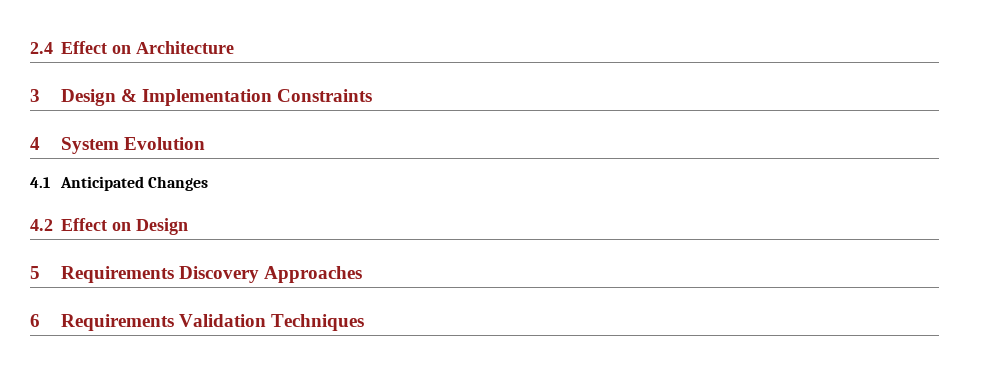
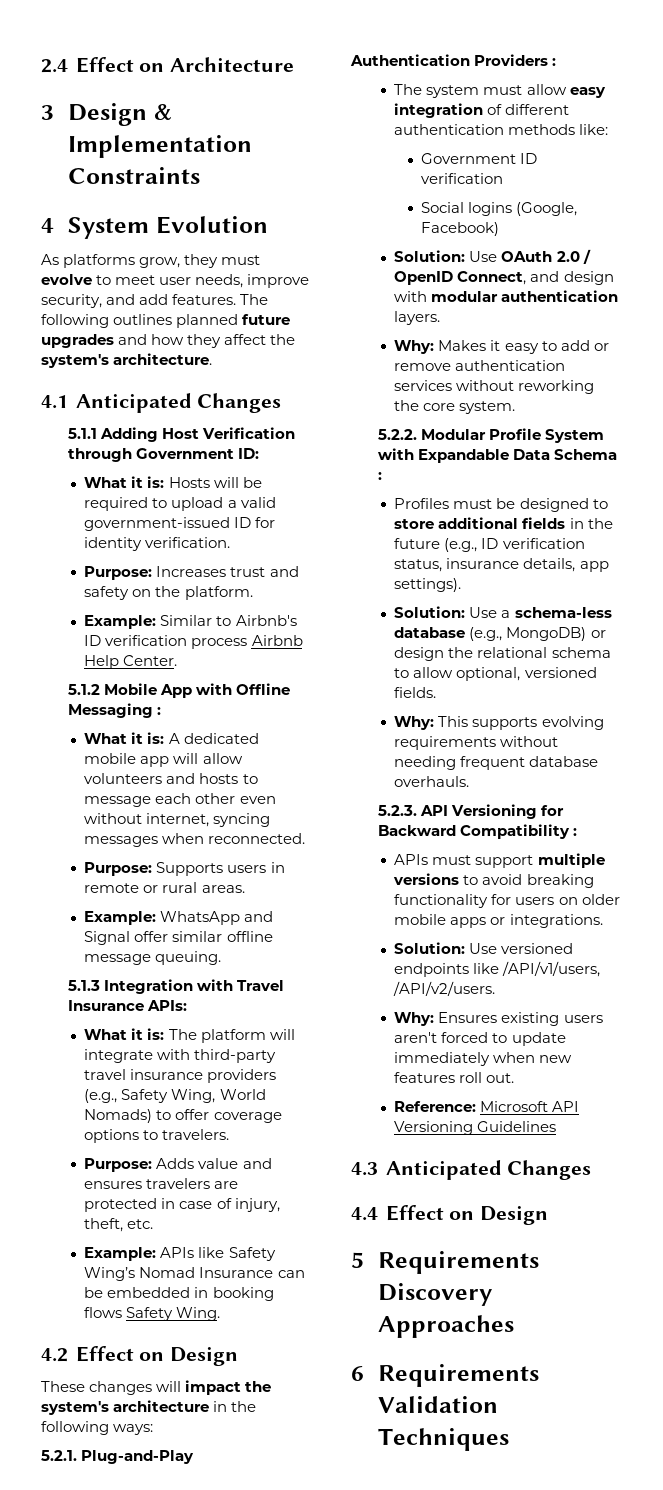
[30,176,209,191] [30,219,53,231] 4.1 Anticipated Changes // 4.2 -> [41,254,261,268] [41,274,310,288] [41,294,269,308] [41,314,291,328] [41,334,296,348] [41,353,213,368] [41,393,282,413] [67,427,295,442] [67,448,259,462] [84,476,262,488] [84,497,276,511] [84,517,276,531] [84,537,231,551] [84,566,299,580] [84,586,253,600] [84,615,297,629] [84,635,303,649] [84,655,178,669] [67,683,291,698] [67,703,161,718] [84,732,259,744] [84,753,243,767] [84,773,258,784] [84,793,276,807] [84,813,271,827] [84,833,306,847] [84,862,285,876] [84,882,245,893] [84,911,274,925] [84,931,273,945] [84,951,222,965] [67,979,284,994] [67,1000,187,1011] [84,1028,295,1043] [84,1049,277,1063] [84,1069,277,1083] [84,1089,266,1103] [84,1109,282,1123] [84,1129,230,1143] [84,1158,272,1172] [84,1178,239,1189] [84,1198,280,1212] [84,1218,154,1232] [84,1247,276,1261] [84,1267,305,1281] [84,1287,274,1301] [84,1307,221,1321] [41,1346,239,1366] [41,1380,272,1395] [41,1400,257,1415] [41,1421,154,1435] [41,1450,195,1464] [350,54,557,66] [394,84,606,98] [394,103,570,118] [394,124,609,135] [421,153,538,164] [421,173,504,184] [421,202,578,216] [421,222,500,236] [394,249,591,264] [394,271,614,285] [394,290,619,302] [394,311,441,325] [394,340,609,354] [394,360,566,371] [394,380,595,394] [394,400,516,414] [377,428,604,443] [377,448,617,463] [377,472,382,480] [394,498,608,512] [394,517,613,529] [394,538,585,552] [394,558,609,572] [394,578,462,592] [394,606,612,618] [394,627,606,641] [394,647,611,661] [394,667,597,681] [394,687,437,698] [394,716,604,730] [394,736,559,750] [394,756,599,770] [394,776,470,787] [377,804,564,819] [377,824,577,839] [394,853,605,868] [393,873,594,888] [394,894,620,908] [394,914,603,928] [394,942,574,954] [394,961,601,977] [393,981,496,996] [394,1012,603,1026] [394,1032,566,1046] [394,1052,573,1066] [394,1072,515,1083] [394,1101,580,1112] [394,1121,557,1135] [351,1160,592,1180] [351,1207,378,1221] As platforms grow, they must evolve to meet user needs, improve security, and add features. The following outlines planned future upgrades and how they affect the system's architecture. // 4.1 Anticipated Changes // 5.1.1 Adding Host Verification through Government ID: // What it is: Hosts will be required to upload a valid government-issued ID for identity verification. // Purpose: Increases trust and safety on the platform. // Example: Similar to Airbnb's ID verification process Airbnb Help Center. // 5.1.2 Mobile App with Offline Messaging : // What it is: A dedicated mobile app will allow volunteers and hosts to message each other even without internet, syncing messages when reconnected. // Purpose: Supports users in remote or rural areas. // Example: WhatsApp and Signal offer similar offline message queuing. // 5.1.3 Integration with Travel Insurance APIs: // What it is: The platform will integrate with third-party travel insurance providers (e.g., Safety Wing, World Nomads) to offer coverage options to travelers. // Purpose: Adds value and ensures travelers are protected in case of injury, theft, etc. // Example: APIs like Safety Wing’s Nomad Insurance can be embedded in booking flows Safety Wing. // 4.2 Effect on Design // These changes will impact the system's architecture in the following ways: // 5.2.1. Plug-and-Play Authentication Providers : // The system must allow easy integration of different authentication methods like: // Government ID verification // Social logins (Google, Facebook) // Solution: Use OAuth 2.0 / OpenID Connect, and design with modular authentication layers. // Why: Makes it easy to add or remove authentication services without reworking the core system. // 5.2.2. Modular Profile System with Expandable Data Schema : // Profiles must be designed to store additional fields in the future (e.g., ID verification status, insurance details, app settings). // Solution: Use a schema-less database (e.g., MongoDB) or design the relational schema to allow optional, versioned fields. // Why: This supports evolving requirements without needing frequent database overhauls. // 5.2.3. API Versioning for Backward Compatibility : // APIs must support multiple versions to avoid breaking functionality for users on older mobile apps or integrations. // Solution: Use versioned endpoints like /API/v1/users, /API/v2/users. // Why: Ensures existing users aren't forced to update immediately when new features roll out. // Reference: Microsoft API Versioning Guidelines // 4.3 Anticipated Changes // 4.4

